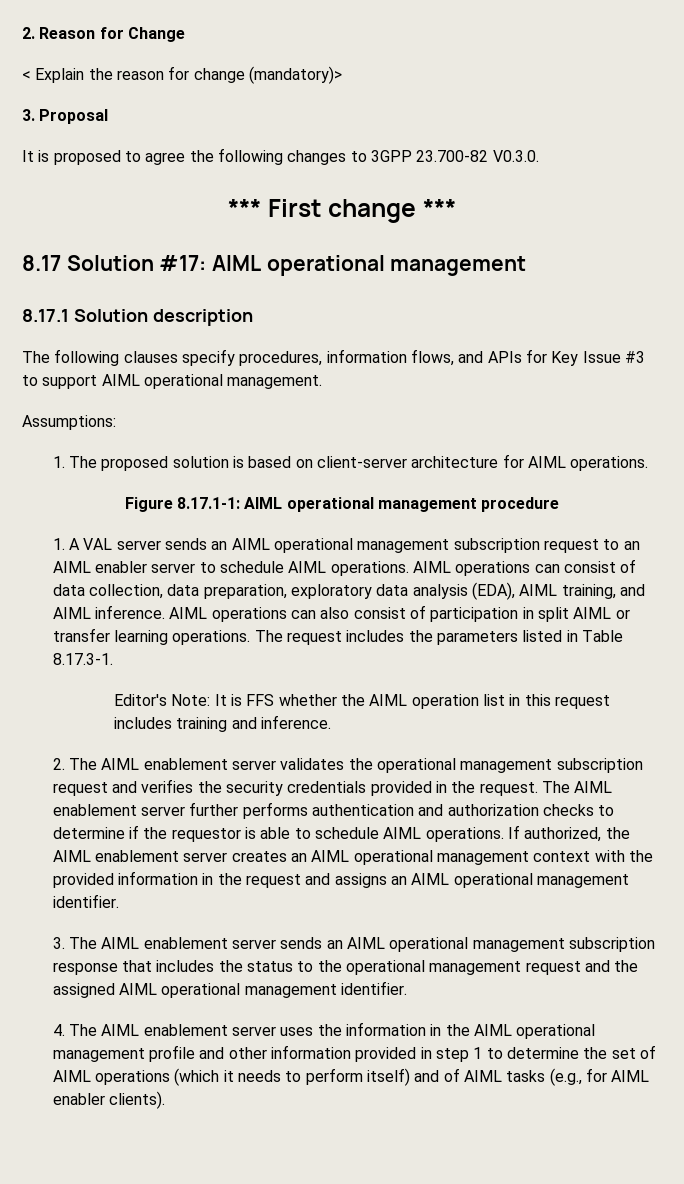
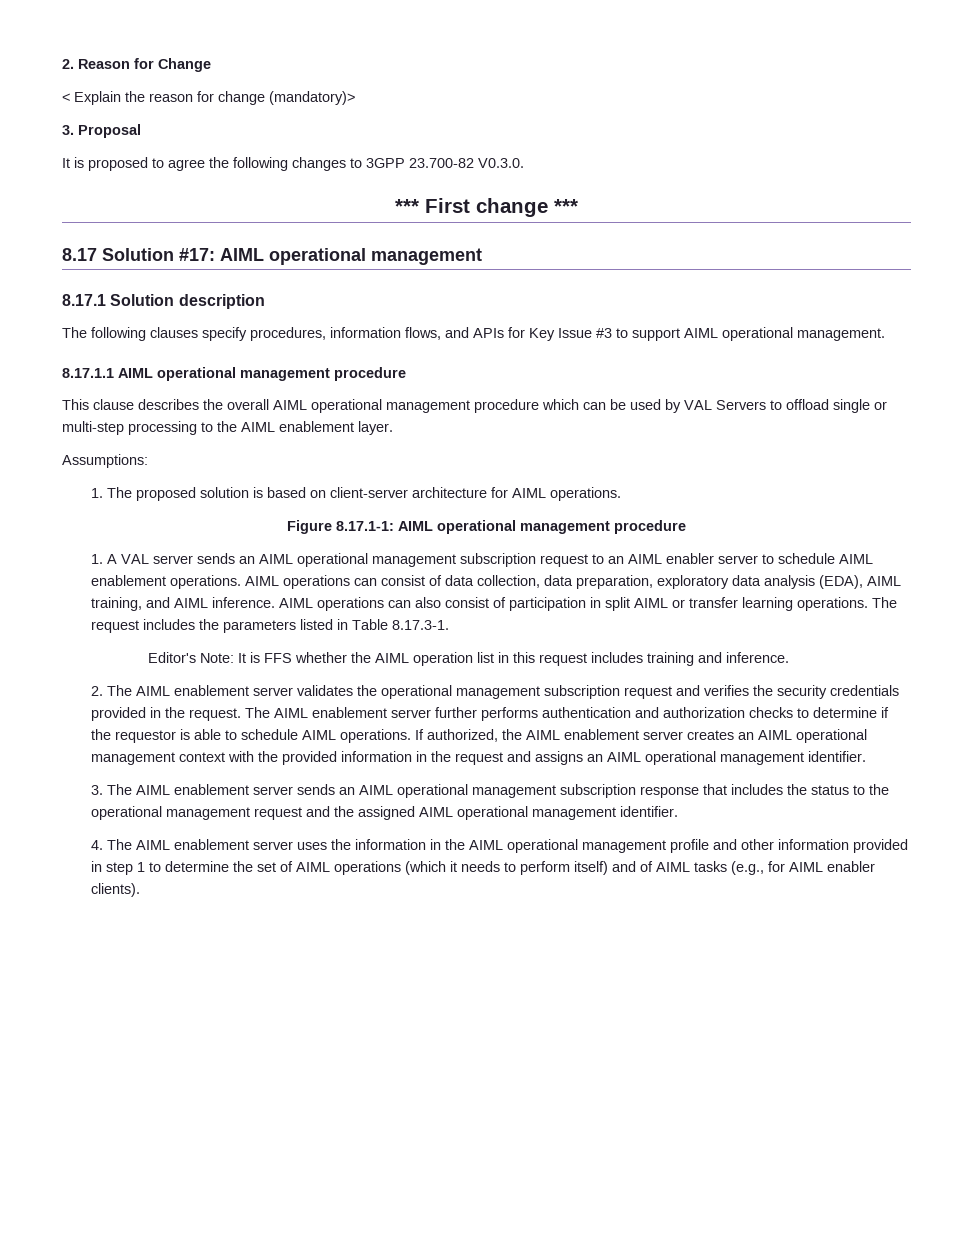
(323, 382) none -> [62,367,406,381] [62,399,887,413] [62,421,393,435] // 8.17.1.1 AIML operational management procedure // This clause describes the overall AIML operational management procedure which can be used by VAL Servers to offload single or multi-step processing to the AIML enablement layer.
(327, 567) none -> [90,575,166,586] enablement

